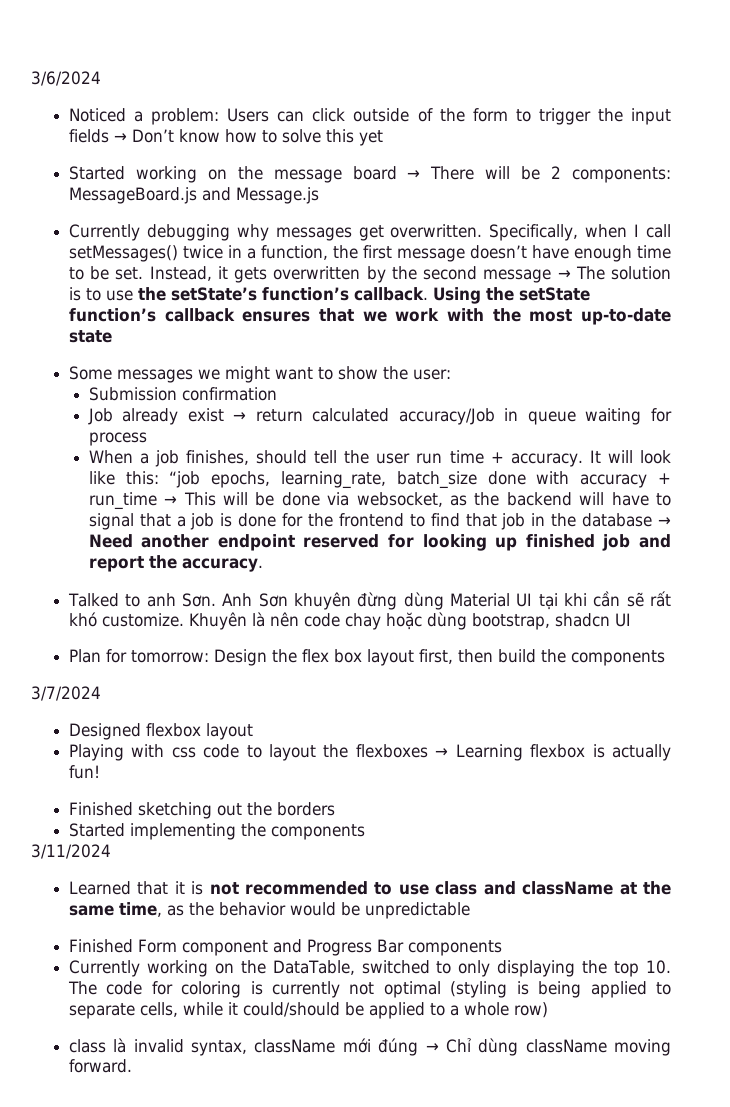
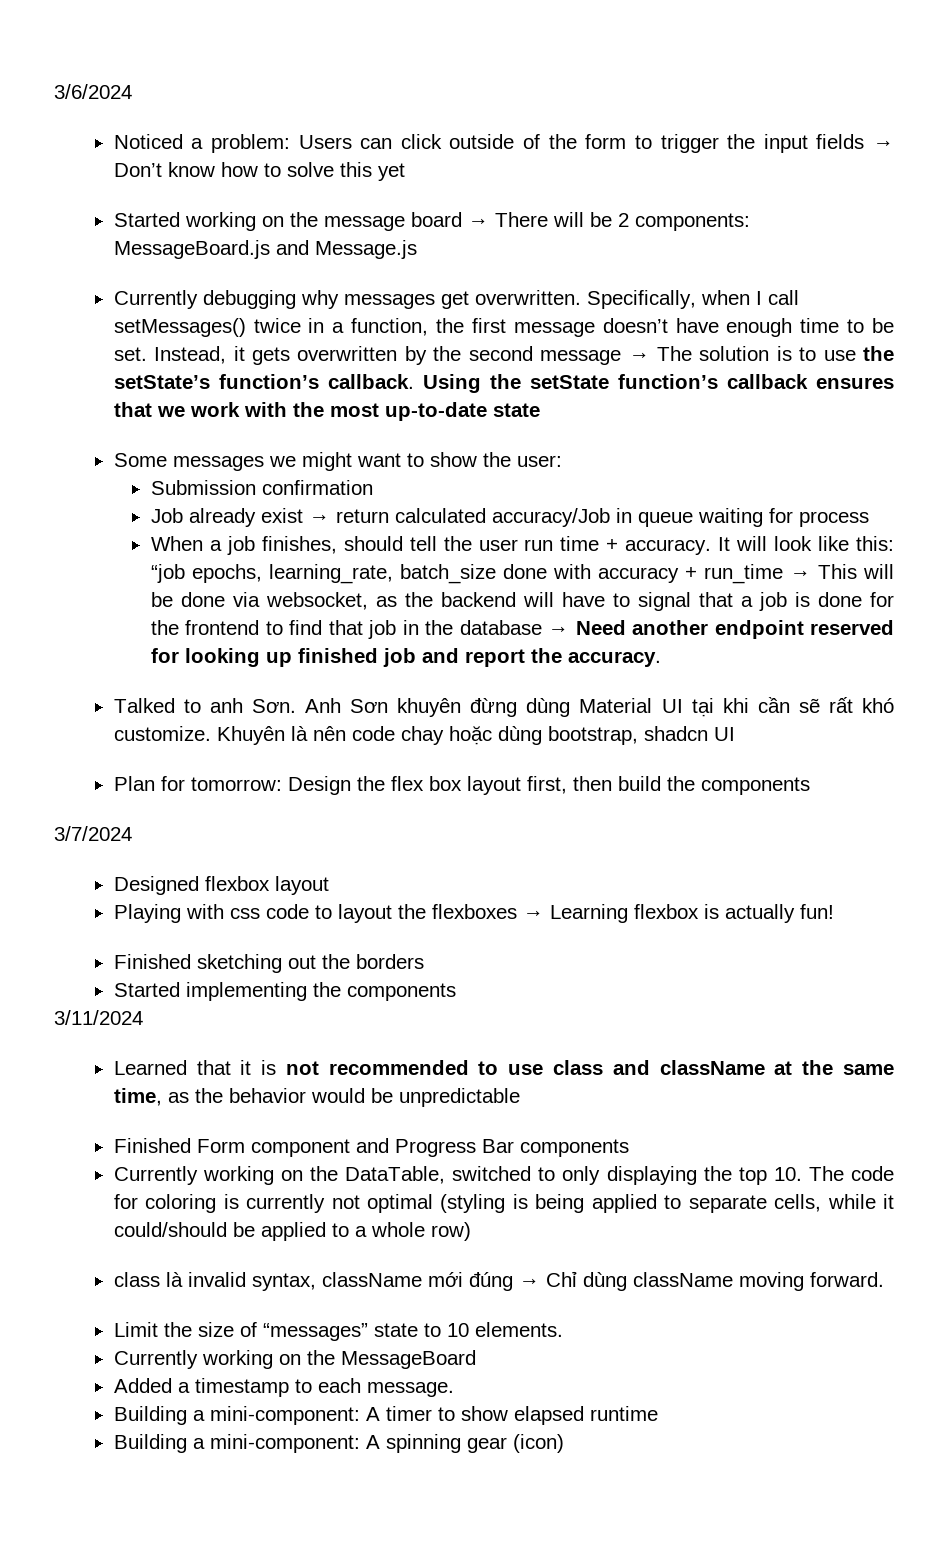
(132, 1066) none -> [113,1322,563,1341] [113,1350,476,1369] [113,1378,454,1397] [113,1406,658,1425] [113,1434,564,1453] // Limit the size of “messages” state to 10 elements. // Currently working on the MessageBoard // Added a timestamp to each message. // Building a mini-component: A timer to show elapsed runtime // Building a mini-component: A spinning gear (icon)

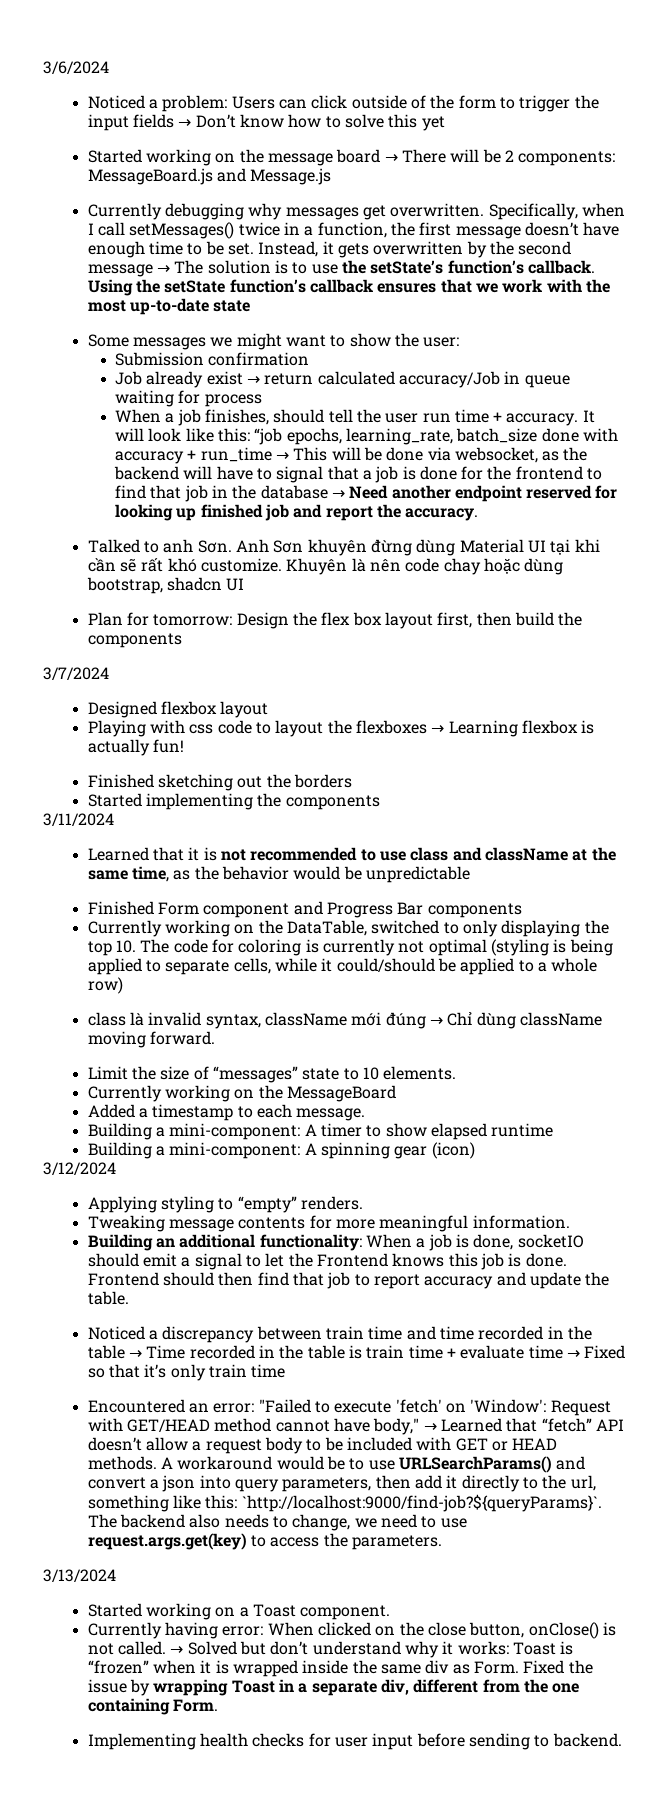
(564, 1443) none -> [43,1162,116,1175] [87,1196,364,1213] [87,1215,570,1232] [87,1234,584,1251] [87,1253,567,1270] [87,1272,610,1289] [87,1291,129,1305] [87,1326,592,1343] [87,1345,626,1359] [87,1364,286,1381] [87,1399,611,1416] [87,1418,624,1435] [87,1437,558,1454] [87,1456,586,1473] [87,1475,596,1492] [87,1494,602,1512] [87,1514,467,1531] [87,1533,443,1550] [43,1569,116,1582] [87,1603,391,1620] [87,1622,616,1639] [87,1641,574,1658] [87,1660,593,1677] [87,1679,580,1696] [87,1698,219,1715] [87,1733,622,1750] // 3/12/2024 // Applying styling to “empty” renders. // Tweaking message contents for more meaningful information. // Building an additional functionality: When a job is done, socketIO should emit a signal to let the Frontend knows this job is done. Frontend should then find that job to report accuracy and update the table. // Noticed a discrepancy between train time and time recorded in the table → Time recorded in the table is train time + evaluate time → Fixed so that it’s only train time // Encountered an error: "Failed to execute 'fetch' on 'Window': Request with GET/HEAD method cannot have body," → Learned that “fetch” API doesn’t allow a request body to be included with GET or HEAD methods. A workaround would be to use URLSearchParams() and convert a json into query parameters, then add it directly to the url, something like this: `http://localhost:9000/find-job?${queryParams}`. The backend also needs to change, we need to use request.args.get(key) to access the parameters. // 3/13/2024 // Started working on a Toast component. // Currently having error: When clicked on the close button, onClose() is not called. → Solved but don’t understand why it works: Toast is “frozen” when it is wrapped inside the same div as Form. Fixed the issue by wrapping Toast in a separate div, different from the one containing Form. // Implementing health checks for user input before sending to backend.

